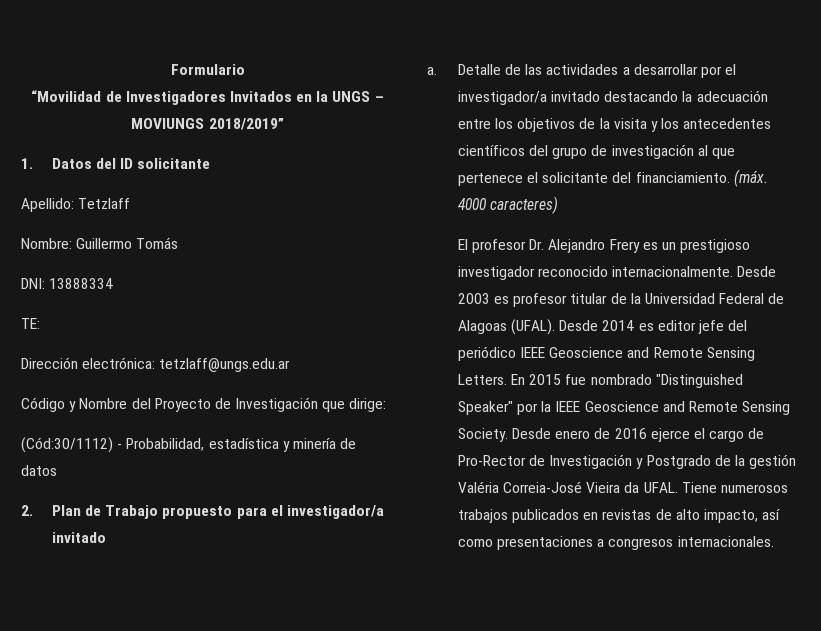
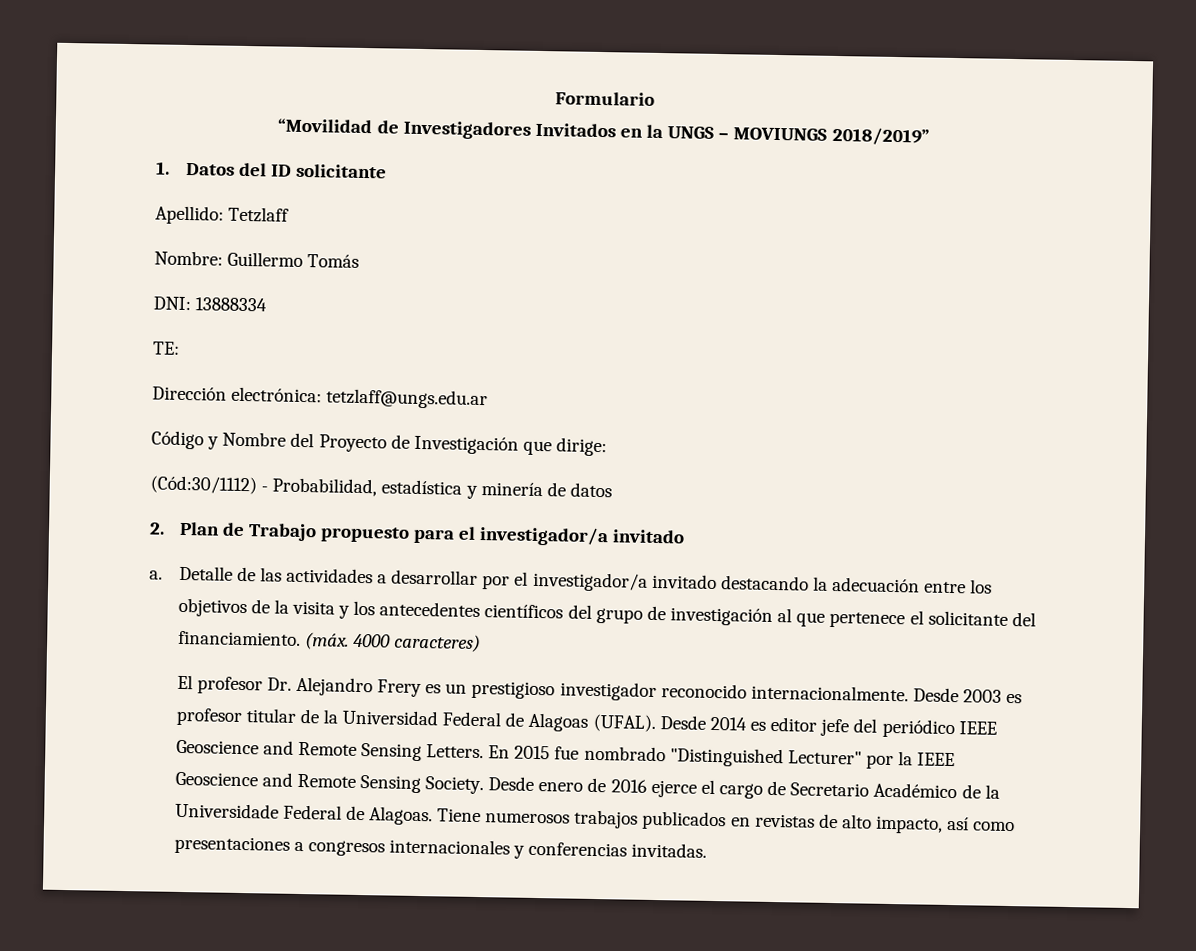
[457,401,513,415] Speaker" -> [787,750,862,765] Lecturer"
[457,454,797,469] [457,481,678,493] Pro-Rector de Investigación y Postgrado de la gestión Valéria Correia-José Vieira da UFAL. -> [790,782,1000,799] [174,802,433,826] Secretario Académico de la Universidade Federal de Alagoas.
[677,536,774,547] internacionales. -> [388,838,708,859] internacionales y conferencias invitadas.

